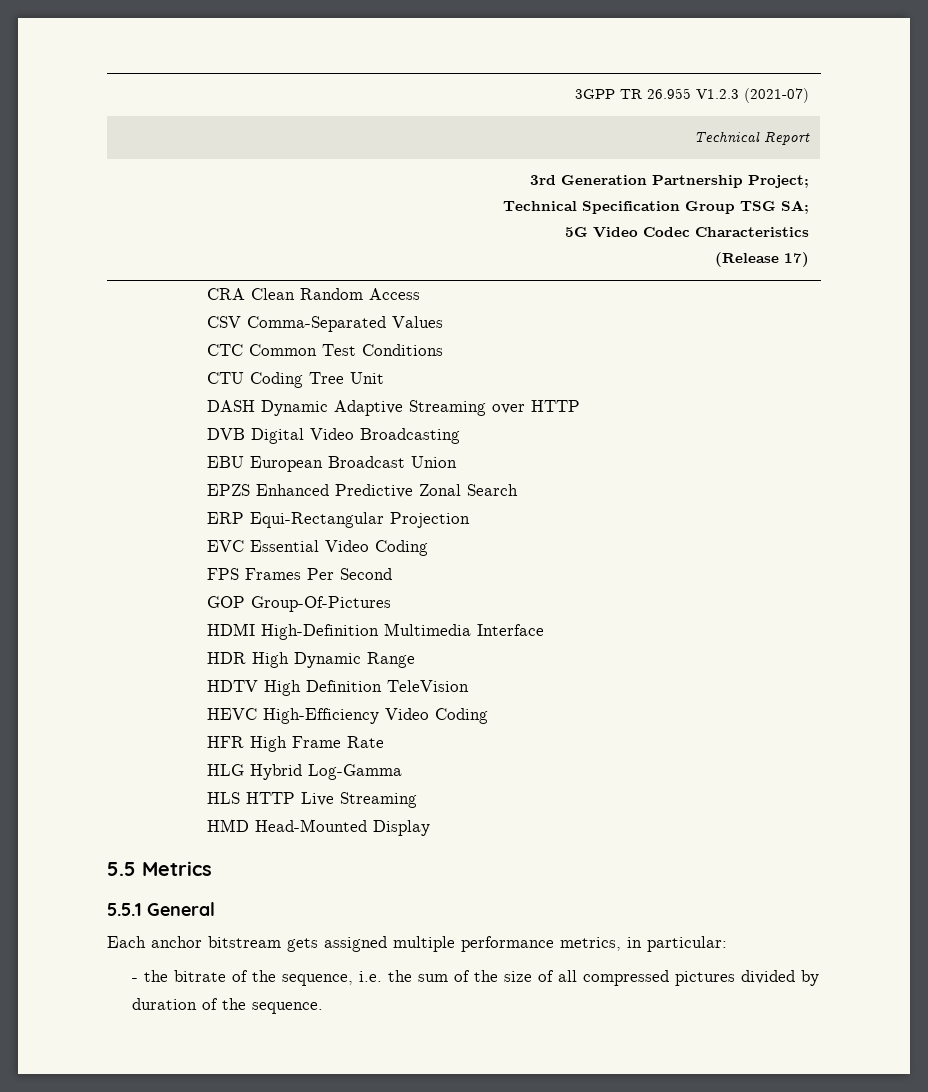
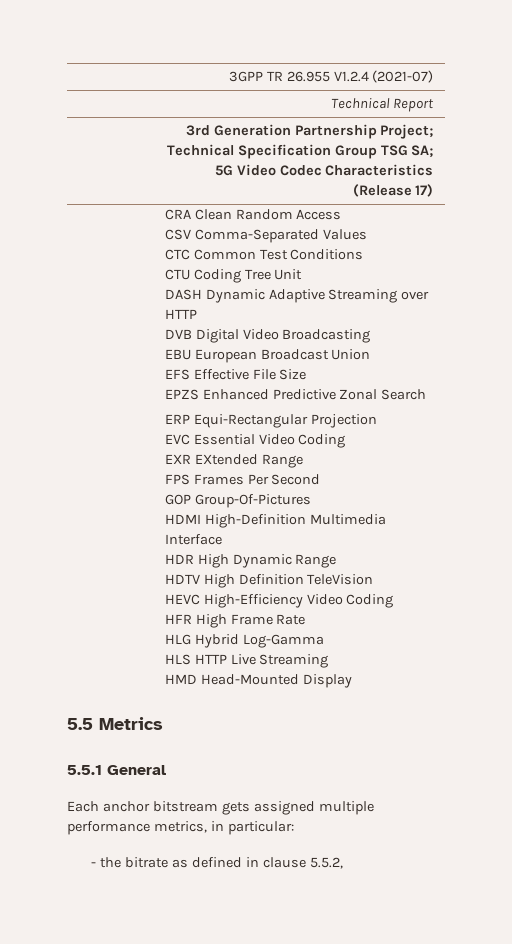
[695,89,739,99] V1.2.3 -> [333,71,369,82] V1.2.4
(458, 462) none -> [164,369,307,380] // EFS Effective File Size
(429, 548) none -> [164,454,303,468] // EXR EXtended Range
[232,970,820,986] [132,998,324,1014] of the sequence, i.e. the sum of the size of all compressed pictures divided by duration of the sequence. -> [172,857,343,869] as defined in clause 5.5.2,

